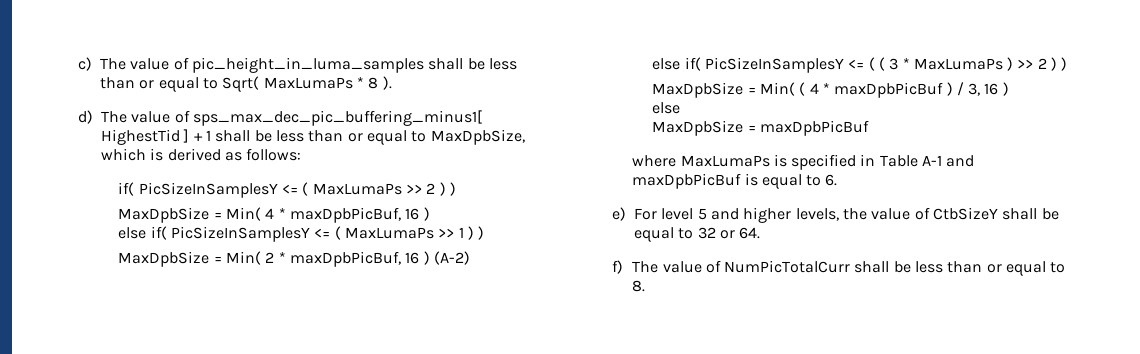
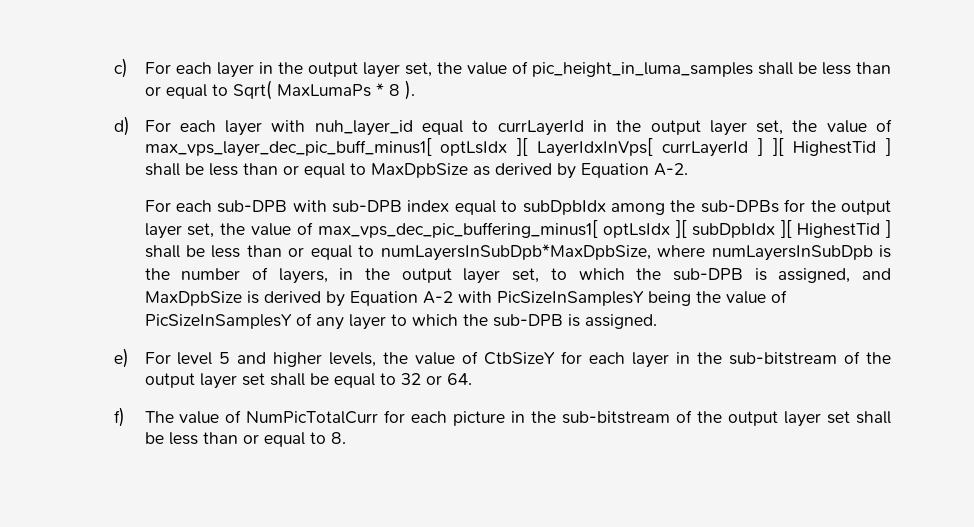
[100,58,127,70] The -> [144,62,462,78] For each layer in the output layer set, the
[101,110,483,126] [101,129,525,145] [101,148,302,161] [118,182,456,198] [118,207,430,223] [118,226,485,242] [118,251,470,267] [652,57,1068,73] [652,82,1009,98] [652,102,681,114] [652,120,869,136] [632,154,975,170] [632,173,838,189] The value of sps_max_dec_pic_buffering_minus1[ HighestTid ] + 1 shall be less than or equal to MaxDpbSize, which is derived as follows: // if( PicSizeInSamplesY <= ( MaxLumaPs >> 2 ) ) // MaxDpbSize = Min( 4 * maxDpbPicBuf, 16 ) // else if( PicSizeInSamplesY <= ( MaxLumaPs >> 1 ) ) // MaxDpbSize = Min( 2 * maxDpbPicBuf, 16 ) (A-2) // else if( PicSizeInSamplesY <= ( ( 3 * MaxLumaPs ) >> 2 ) ) // MaxDpbSize = Min( ( 4 * maxDpbPicBuf ) / 3, 16 ) // else // MaxDpbSize = maxDpbPicBuf // where MaxLumaPs is specified in Table A-1 and maxDpbPicBuf is equal to 6. -> [144,119,893,136] [144,138,892,157] [144,163,688,179] [144,199,892,215] [144,220,891,239] [144,244,892,261] [144,267,891,284] [144,290,787,307] [144,313,657,330] For each layer with nuh_layer_id equal to currLayerId in the output layer set, the value of max_vps_layer_dec_pic_buff_minus1[ optLsIdx ][ LayerIdxInVps[ currLayerId ] ][ HighestTid ] shall be less than or equal to MaxDpbSize as derived by Equation A-2. // For each sub-DPB with sub-DPB index equal to subDpbIdx among the sub-DPBs for the output layer set, the value of max_vps_dec_pic_buffering_minus1[ optLsIdx ][ subDpbIdx ][ HighestTid ] shall be less than or equal to numLayersInSubDpb*MaxDpbSize, where numLayersInSubDpb is the number of layers, in the output layer set, to which the sub-DPB is assigned, and MaxDpbSize is derived by Equation A-2 with PicSizeInSamplesY being the value of PicSizeInSamplesY of any layer to which the sub-DPB is assigned.
(998, 213) none -> [561,351,891,368] [144,373,265,389] for each layer in the sub-bitstream of the output layer set
(851, 266) none -> [384,410,851,427] for each picture in the sub-bitstream of the output layer set

